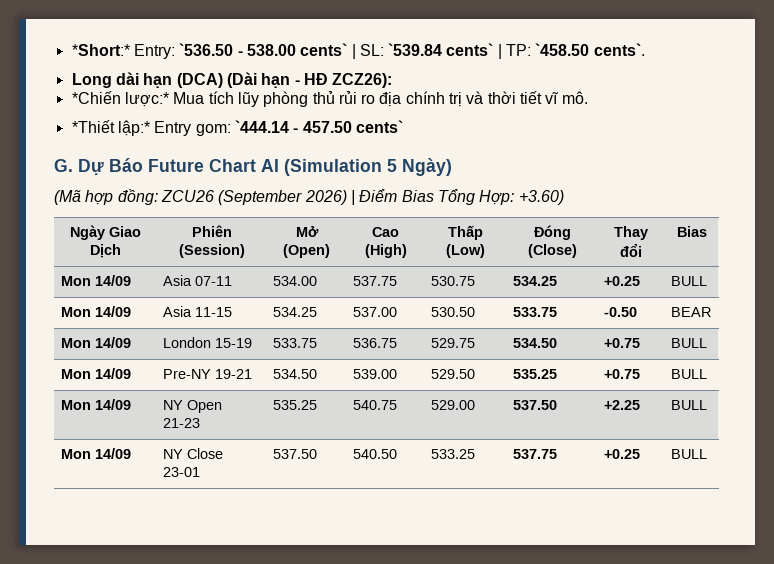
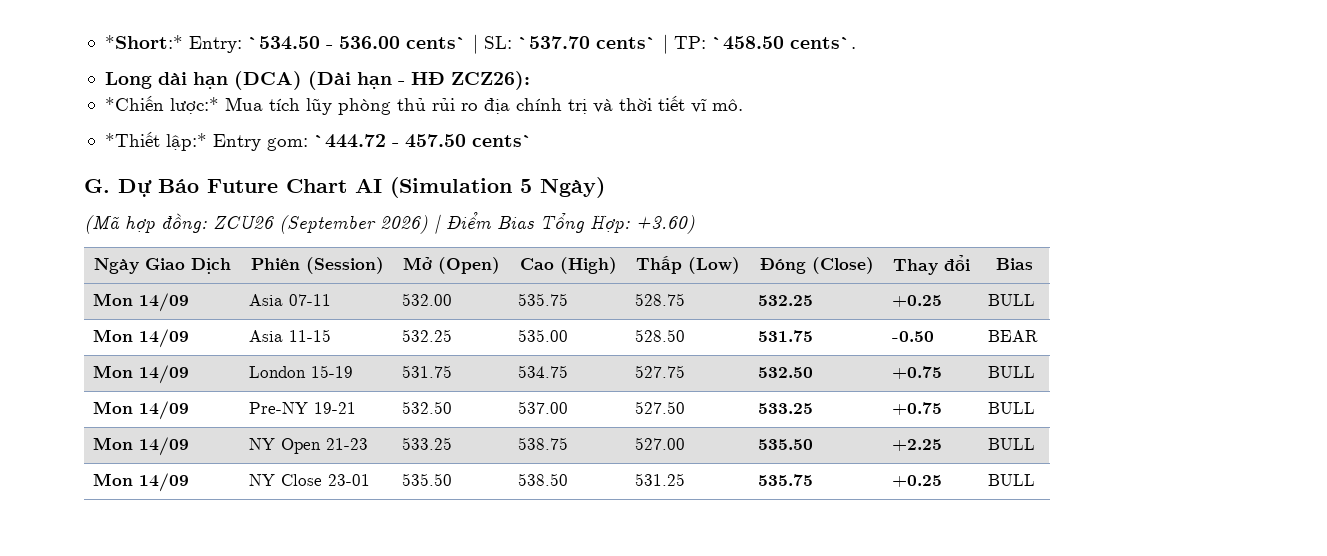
[179,43,296,56] `536.50 - 538.00 -> [247,36,400,50] `534.50 - 536.00
[388,43,443,56] `539.84 -> [517,36,590,49] `537.70
[234,120,289,133] `444.14 -> [313,134,386,148] `444.72
[272,276,317,286] [352,276,397,286] [430,276,475,286] [512,276,557,286] 534.00 | 537.75 | 530.75 | 534.25 -> [402,293,453,306] [518,293,569,306] [635,293,686,306] [758,295,814,306] 532.00 | 535.75 | 528.75 | 532.25
[272,307,317,317] [352,307,397,317] [430,307,475,317] [512,307,557,317] 534.25 | 537.00 | 530.50 | 533.75 -> [402,329,453,342] [518,329,569,342] [635,329,686,342] [758,330,814,342] 532.25 | 535.00 | 528.50 | 531.75
[272,338,317,348] [352,338,397,348] [430,338,475,348] [512,338,557,348] 533.75 | 536.75 | 529.75 | 534.50 -> [402,365,453,378] [518,365,569,378] [635,365,686,378] [758,367,814,378] 531.75 | 534.75 | 527.75 | 532.50
[272,369,317,379] [352,369,397,379] [430,369,475,379] [512,369,557,379] 534.50 | 539.00 | 529.50 | 535.25 -> [402,401,453,414] [518,401,569,414] [635,401,686,414] [758,403,814,414] 532.50 | 537.00 | 527.50 | 533.25
[272,400,317,410] [352,400,397,410] [430,400,475,410] [512,400,557,410] 535.25 | 540.75 | 529.00 | 537.50 -> [402,437,453,450] [518,437,569,450] [635,437,686,450] [758,439,814,450] 533.25 | 538.75 | 527.00 | 535.50
[272,449,317,459] [352,449,397,459] [430,449,475,459] [512,449,557,459] 537.50 | 540.50 | 533.25 | 537.75 -> [402,473,453,486] [518,473,569,486] [635,473,686,486] [758,474,814,486] 535.50 | 538.50 | 531.25 | 535.75

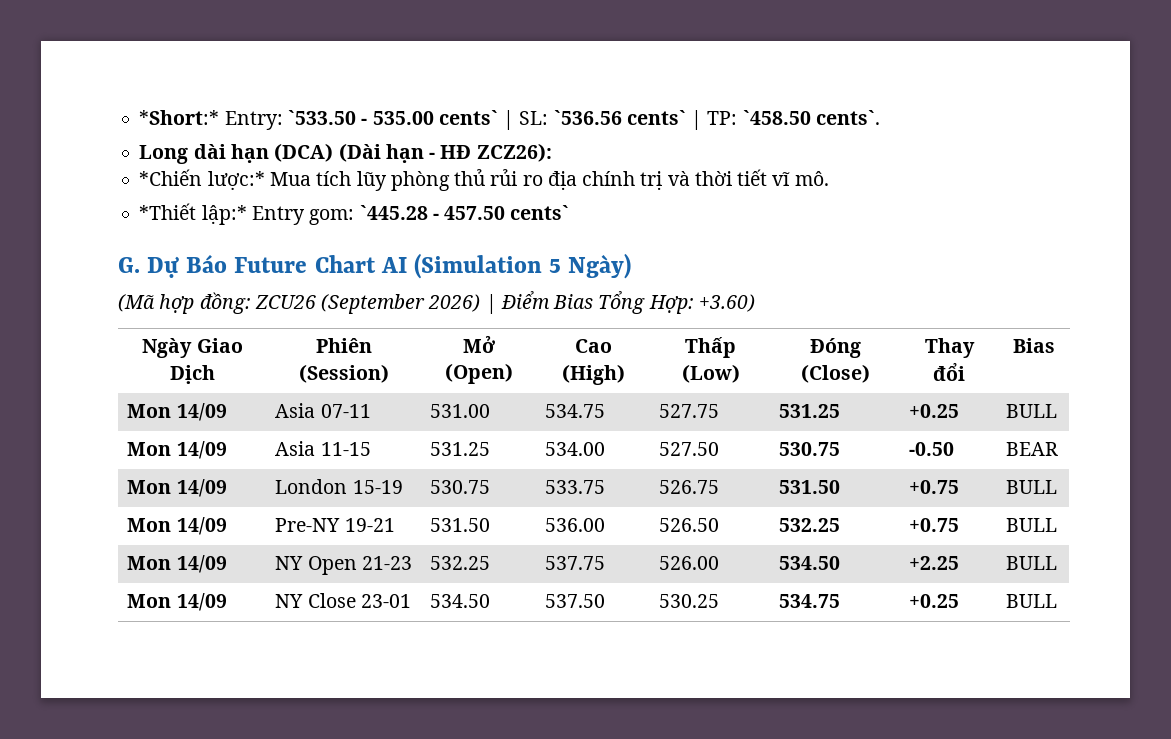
[247,36,400,50] `534.50 - 536.00 -> [287,110,434,125] `533.50 - 535.00
[517,36,590,49] `537.70 -> [553,110,622,125] `536.56
[313,134,386,148] `444.72 -> [359,205,428,220] `445.28
[402,293,453,306] [518,293,569,306] [635,293,686,306] [758,295,814,306] 532.00 | 535.75 | 528.75 | 532.25 -> [430,404,491,418] [545,404,606,418] [659,404,720,418] [779,404,841,418] 531.00 | 534.75 | 527.75 | 531.25
[402,329,453,342] [518,329,569,342] [635,329,686,342] [758,330,814,342] 532.25 | 535.00 | 528.50 | 531.75 -> [430,442,491,456] [545,442,606,456] [659,442,720,456] [779,442,841,456] 531.25 | 534.00 | 527.50 | 530.75
[402,365,453,378] [518,365,569,378] [635,365,686,378] [758,367,814,378] 531.75 | 534.75 | 527.75 | 532.50 -> [430,480,491,494] [545,480,606,494] [659,480,720,494] [779,480,841,494] 530.75 | 533.75 | 526.75 | 531.50
[402,401,453,414] [518,401,569,414] [635,401,686,414] [758,403,814,414] 532.50 | 537.00 | 527.50 | 533.25 -> [430,518,491,532] [545,518,606,532] [659,518,720,532] [779,518,841,532] 531.50 | 536.00 | 526.50 | 532.25
[402,437,453,450] [518,437,569,450] [635,437,686,450] [758,439,814,450] 533.25 | 538.75 | 527.00 | 535.50 -> [430,556,491,570] [545,556,606,570] [659,556,720,570] [779,556,841,570] 532.25 | 537.75 | 526.00 | 534.50
[402,473,453,486] [518,473,569,486] [635,473,686,486] [758,474,814,486] 535.50 | 538.50 | 531.25 | 535.75 -> [430,594,491,608] [545,594,606,608] [659,594,720,608] [779,594,841,608] 534.50 | 537.50 | 530.25 | 534.75

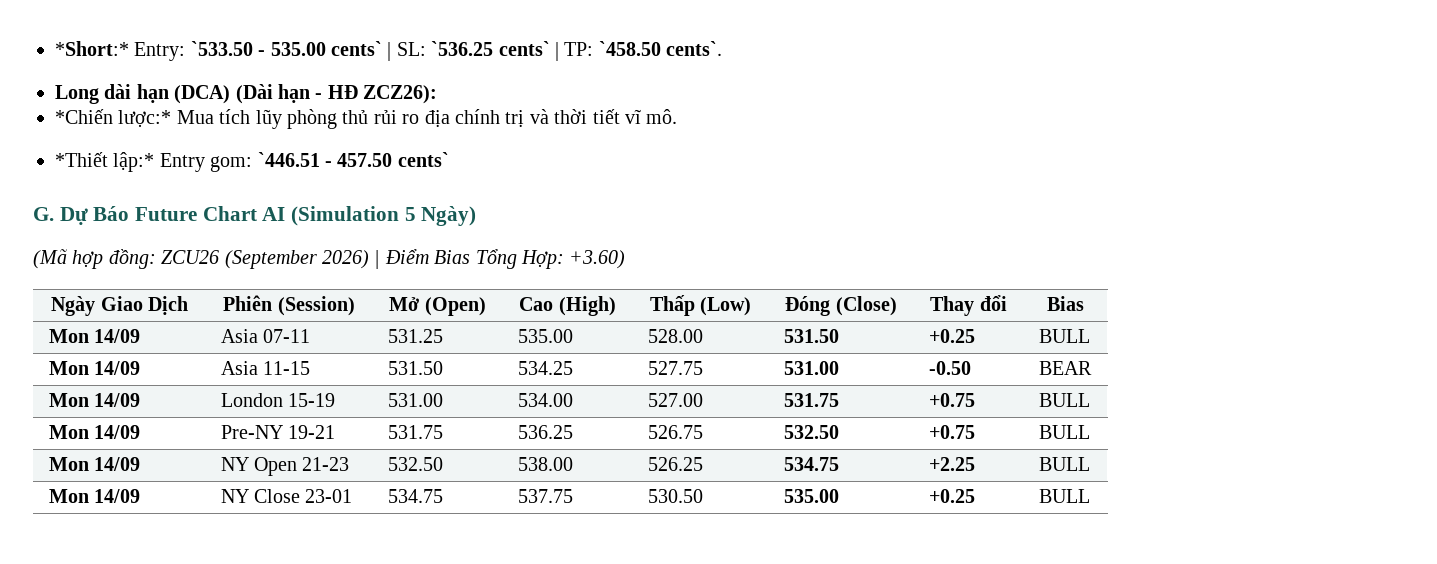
[553,110,622,125] `536.56 -> [431,41,494,56] `536.25
[359,205,428,220] `445.28 -> [257,152,320,167] `446.51
[430,404,491,418] [545,404,606,418] [659,404,720,418] [779,404,841,418] 531.00 | 534.75 | 527.75 | 531.25 -> [387,329,443,343] [517,329,573,343] [647,329,703,343] [783,329,839,343] 531.25 | 535.00 | 528.00 | 531.50
[430,442,491,456] [545,442,606,456] [659,442,720,456] [779,442,841,456] 531.25 | 534.00 | 527.50 | 530.75 -> [387,361,443,375] [517,361,573,375] [647,361,703,375] [783,361,839,375] 531.50 | 534.25 | 527.75 | 531.00
[430,480,491,494] [545,480,606,494] [659,480,720,494] [779,480,841,494] 530.75 | 533.75 | 526.75 | 531.50 -> [387,393,443,407] [517,393,573,407] [647,393,703,407] [783,393,839,407] 531.00 | 534.00 | 527.00 | 531.75
[430,518,491,532] [545,518,606,532] [659,518,720,532] [779,518,841,532] 531.50 | 536.00 | 526.50 | 532.25 -> [387,425,443,439] [517,425,573,439] [647,425,703,439] [783,425,839,439] 531.75 | 536.25 | 526.75 | 532.50
[430,556,491,570] [545,556,606,570] [659,556,720,570] [779,556,841,570] 532.25 | 537.75 | 526.00 | 534.50 -> [387,457,443,471] [517,457,573,471] [647,457,703,471] [783,457,839,471] 532.50 | 538.00 | 526.25 | 534.75
[430,594,491,608] [545,594,606,608] [659,594,720,608] [779,594,841,608] 534.50 | 537.50 | 530.25 | 534.75 -> [387,489,443,503] [517,489,573,503] [647,489,703,503] [783,489,839,503] 534.75 | 537.75 | 530.50 | 535.00

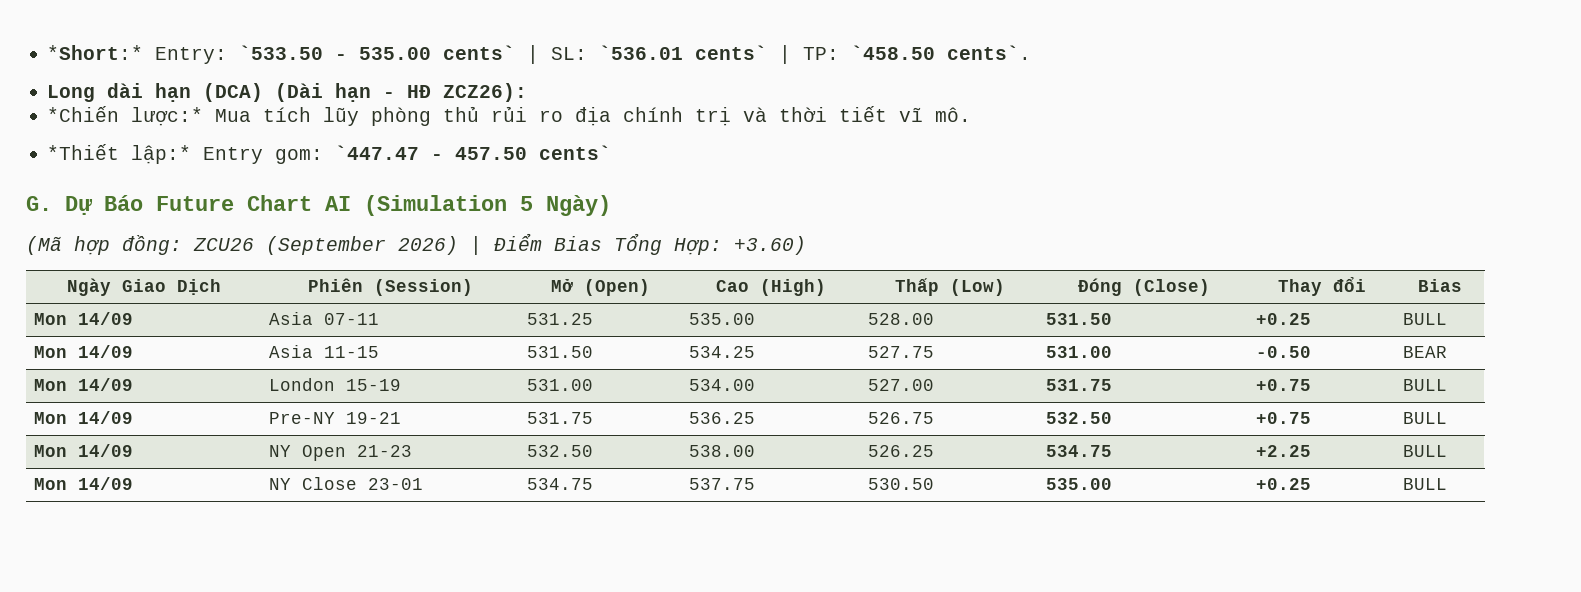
[431,41,494,56] `536.25 -> [599,45,684,60] `536.01
[257,152,320,167] `446.51 -> [335,145,420,160] `447.47

